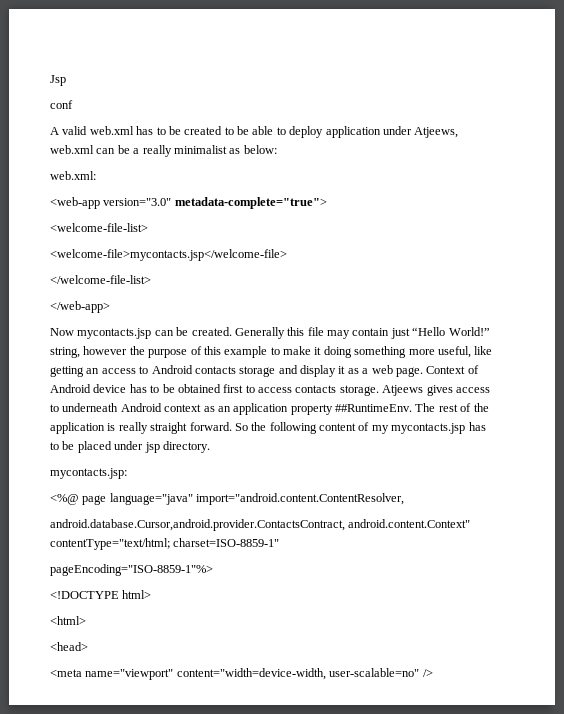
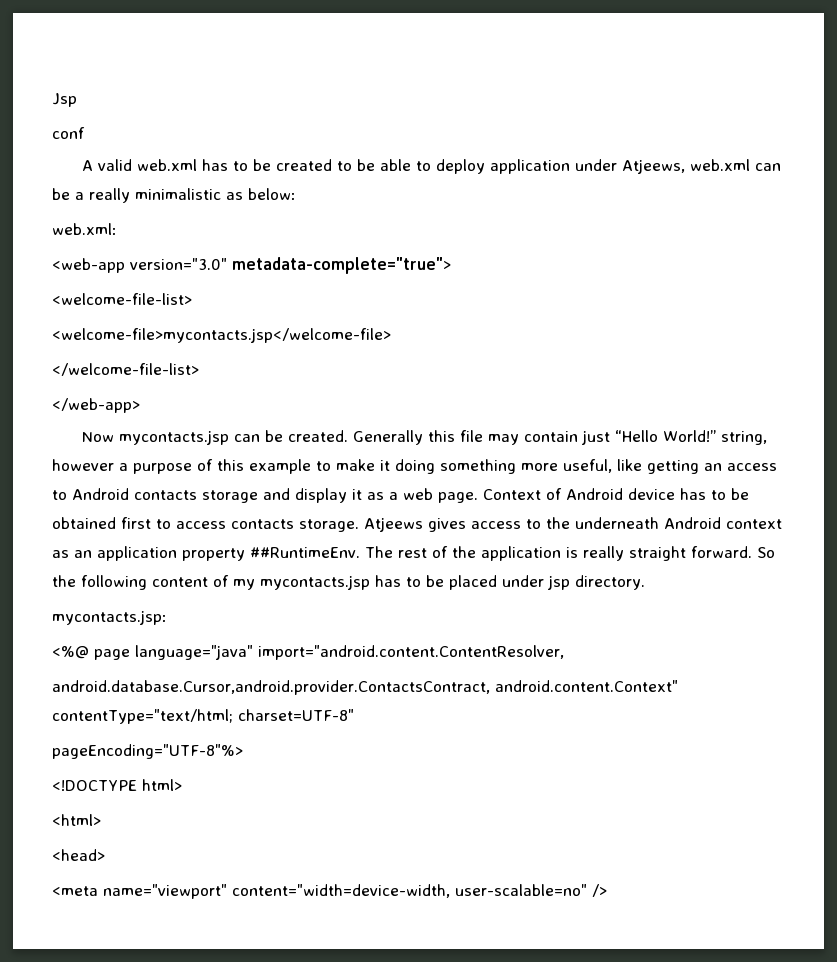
[173,145,227,154] minimalist -> [135,188,221,200] minimalistic
[129,346,145,355] the -> [119,463,128,471] a
(59, 408) none -> [546,517,570,529] the
[173,538,280,547] [50,564,213,576] charset=ISO-8859-1" // pageEncoding="ISO-8859-1"%> -> [237,709,354,721] [52,744,243,759] charset=UTF-8" // pageEncoding="UTF-8"%>

